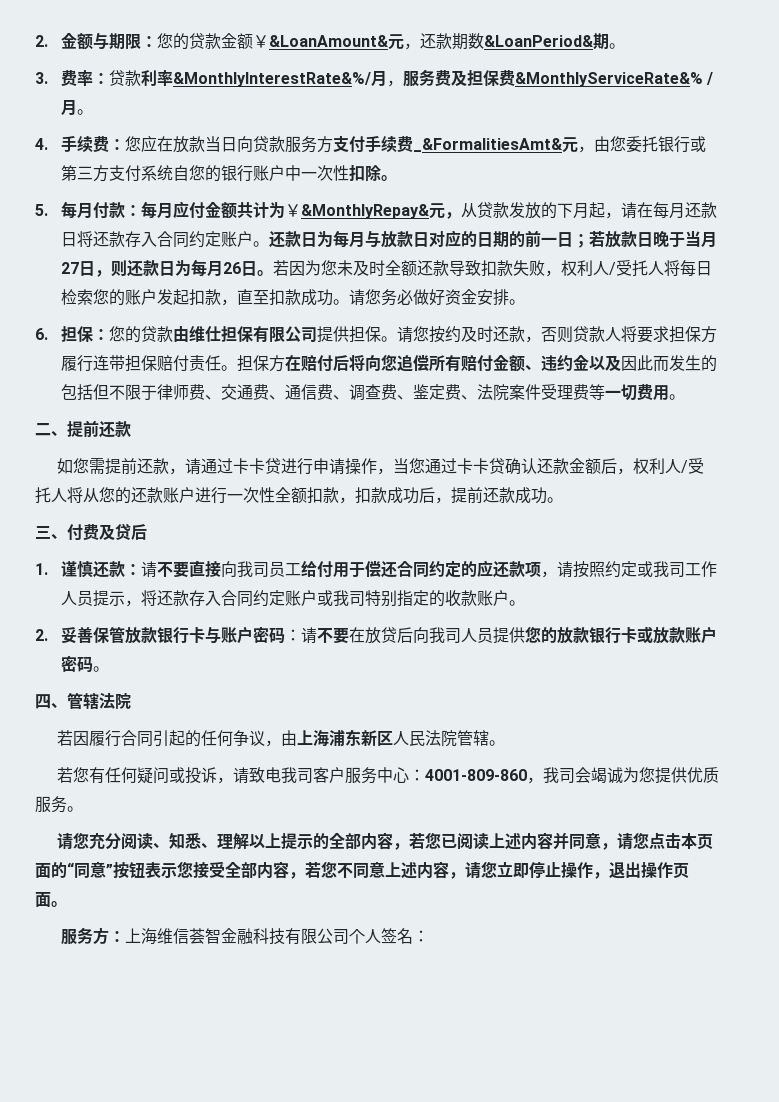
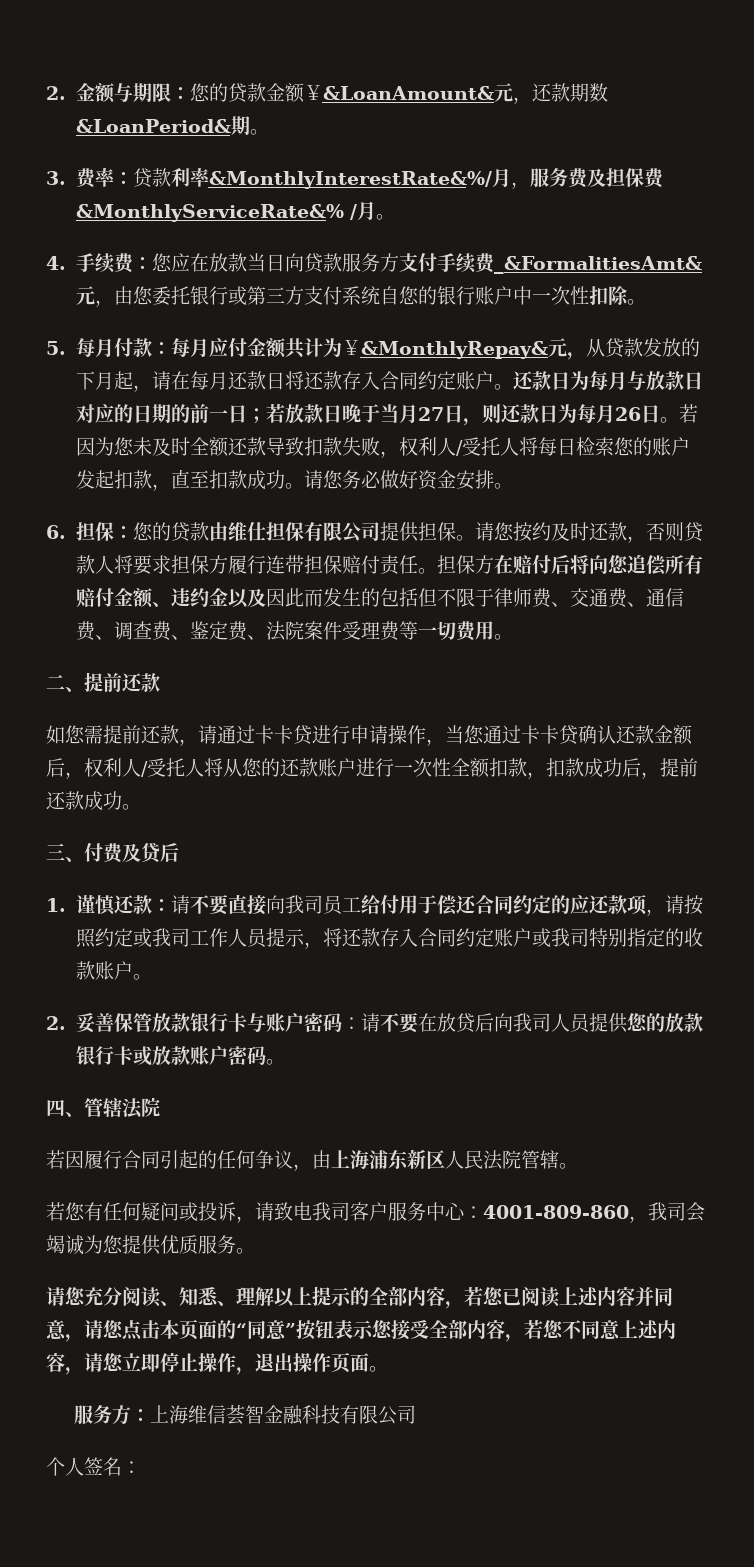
(350, 936) none -> (417, 1414) //

